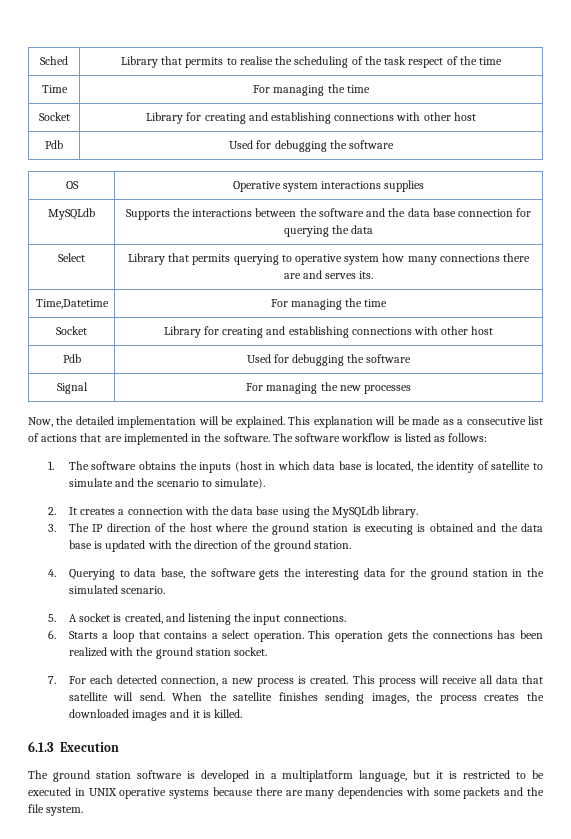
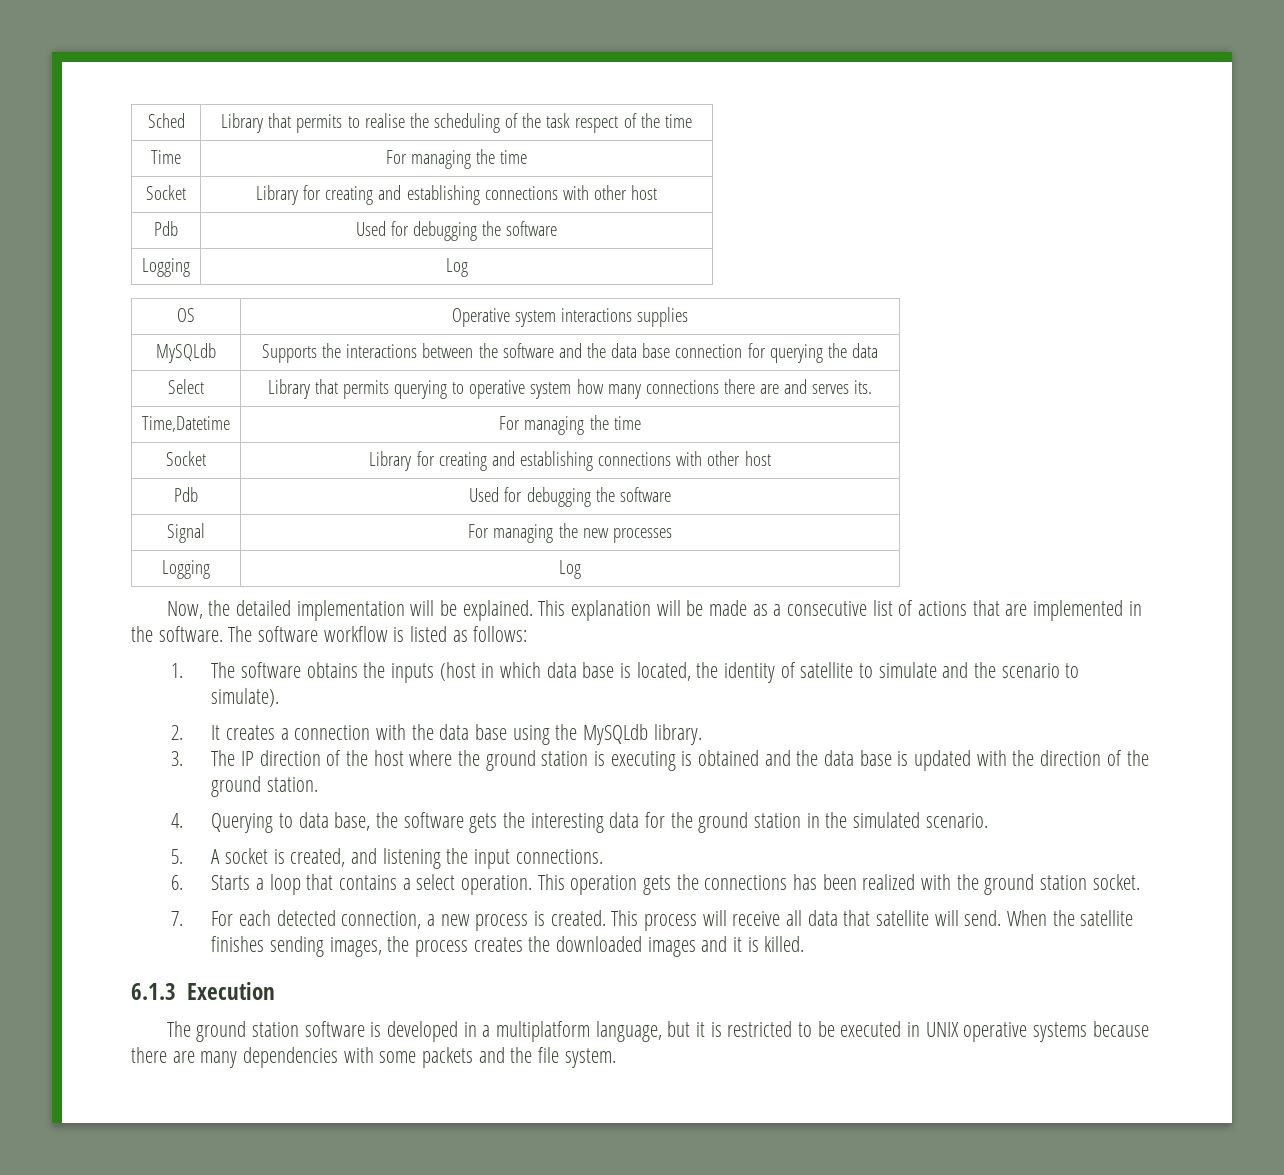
(394, 144) none -> [142,258,190,277] [445,258,468,277] // Logging | Log
(411, 389) none -> [162,560,210,579] [559,560,581,579] // Logging | Log

